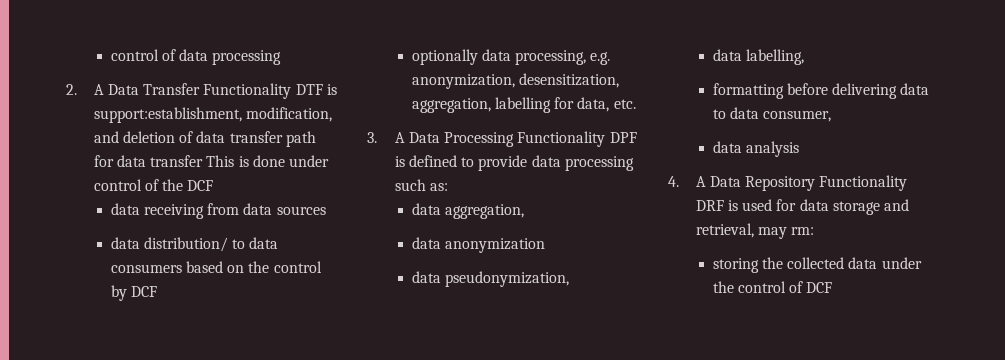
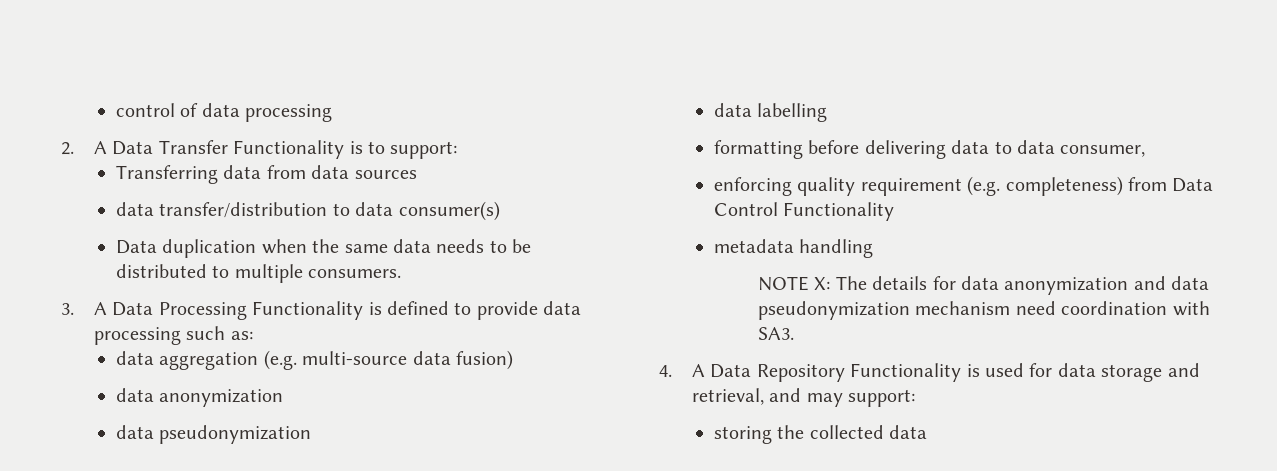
[295,84,337,95] [93,107,333,123] [93,131,316,147] [93,155,329,167] [93,179,214,191] [110,203,205,219] DTF is support:establishment, modification, and deletion of data transfer path for data transfer This is done under control of the DCF // data receiving -> [349,141,458,159] [115,165,262,184] is to support: // Transferring data
[144,237,279,252] [110,261,322,273] [110,285,158,301] [411,49,611,65] [411,73,620,89] [411,97,636,113] distribution/ to data consumers based on the control by DCF // optionally data processing, e.g. anonymization, desensitization, aggregation, labelling for data, etc. -> [159,201,500,221] [115,239,532,258] [115,264,402,283] transfer/distribution to data consumer(s) // Data duplication when the same data needs to be distributed to multiple consumers.
[609,132,637,143] DPF -> (364, 310) none
[445,204,525,219] aggregation, -> [159,350,513,370] aggregation (e.g. multi-source data fusion)
[445,271,570,287] [712,49,805,65] pseudonymization, // data labelling, -> [159,425,312,444] [713,103,828,122] pseudonymization // data labelling
[712,141,800,157] data analysis -> [713,176,1214,196] [713,202,895,221] [713,239,874,258] [757,276,1210,295] [757,301,1210,320] [757,327,794,340] enforcing quality requirement (e.g. completeness) from Data Control Functionality // metadata handling // NOTE X: The details for data anonymization and data pseudonymization mechanism need coordination with SA3.
[695,200,724,211] DRF -> (962, 372) none
[758,227,815,239] may rm: -> [769,388,916,407] and may support:
[881,257,922,269] [712,281,833,293] under the control of DCF -> (928, 432) none

